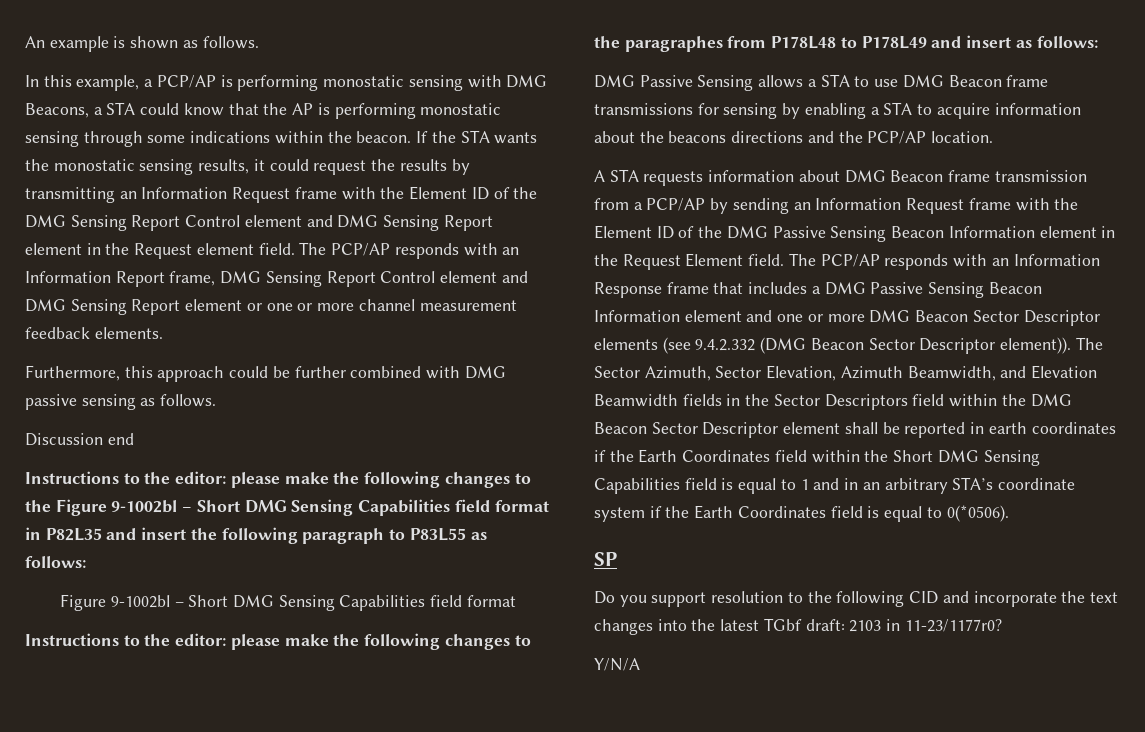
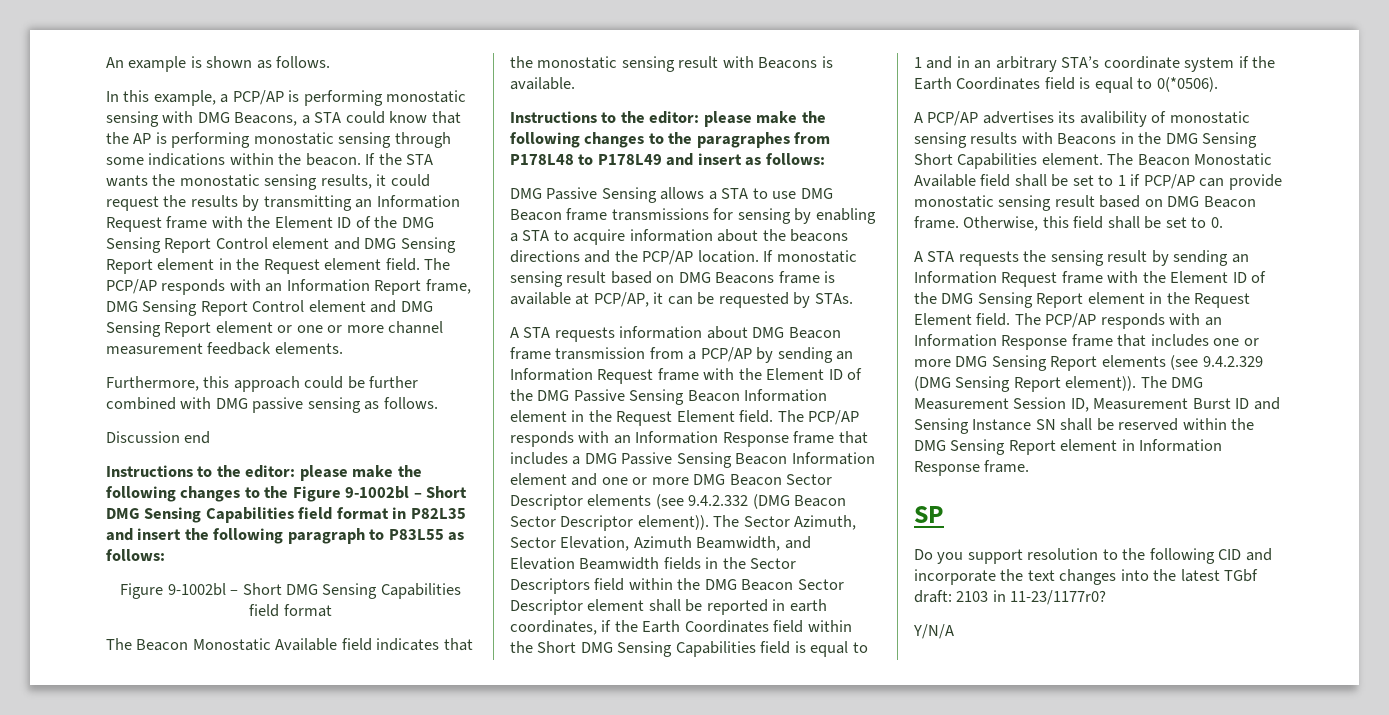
(516, 601) none -> [106,638,473,651] [510,56,833,72] [510,77,575,90] // The Beacon Monostatic Available field indicates that the monostatic sensing result with Beacons is available.
(994, 137) none -> [763,250,857,263] [510,271,836,287] [510,292,853,308] If monostatic sensing result based on DMG Beacons frame is available at PCP/AP, it can be requested by STAs.
[1031,422,1116,434] coordinates -> [510,620,597,635] coordinates,
(1009, 513) none -> [914,111,1250,127] [914,132,1258,148] [914,153,1273,169] [914,174,1282,190] [914,195,1256,211] [914,216,1223,231] [914,250,1249,266] [914,271,1267,287] [914,292,1251,308] [914,313,1222,329] [914,334,1259,350] [914,355,1263,371] [914,376,1204,392] [914,397,1280,412] [914,418,1255,434] [914,439,1223,455] [914,460,1030,476] // A PCP/AP advertises its avalibility of monostatic sensing results with Beacons in the DMG Sensing Short Capabilities element. The Beacon Monostatic Available field shall be set to 1 if PCP/AP can provide monostatic sensing result based on DMG Beacon frame. Otherwise, this field shall be set to 0. // A STA requests the sensing result by sending an Information Request frame with the Element ID of the DMG Sensing Report element in the Request Element field. The PCP/AP responds with an Information Response frame that includes one or more DMG Sensing Report elements (see 9.4.2.329 (DMG Sensing Report element)). The DMG Measurement Session ID, Measurement Burst ID and Sensing Instance SN shall be reserved within the DMG Sensing Report element in Information Response frame.

